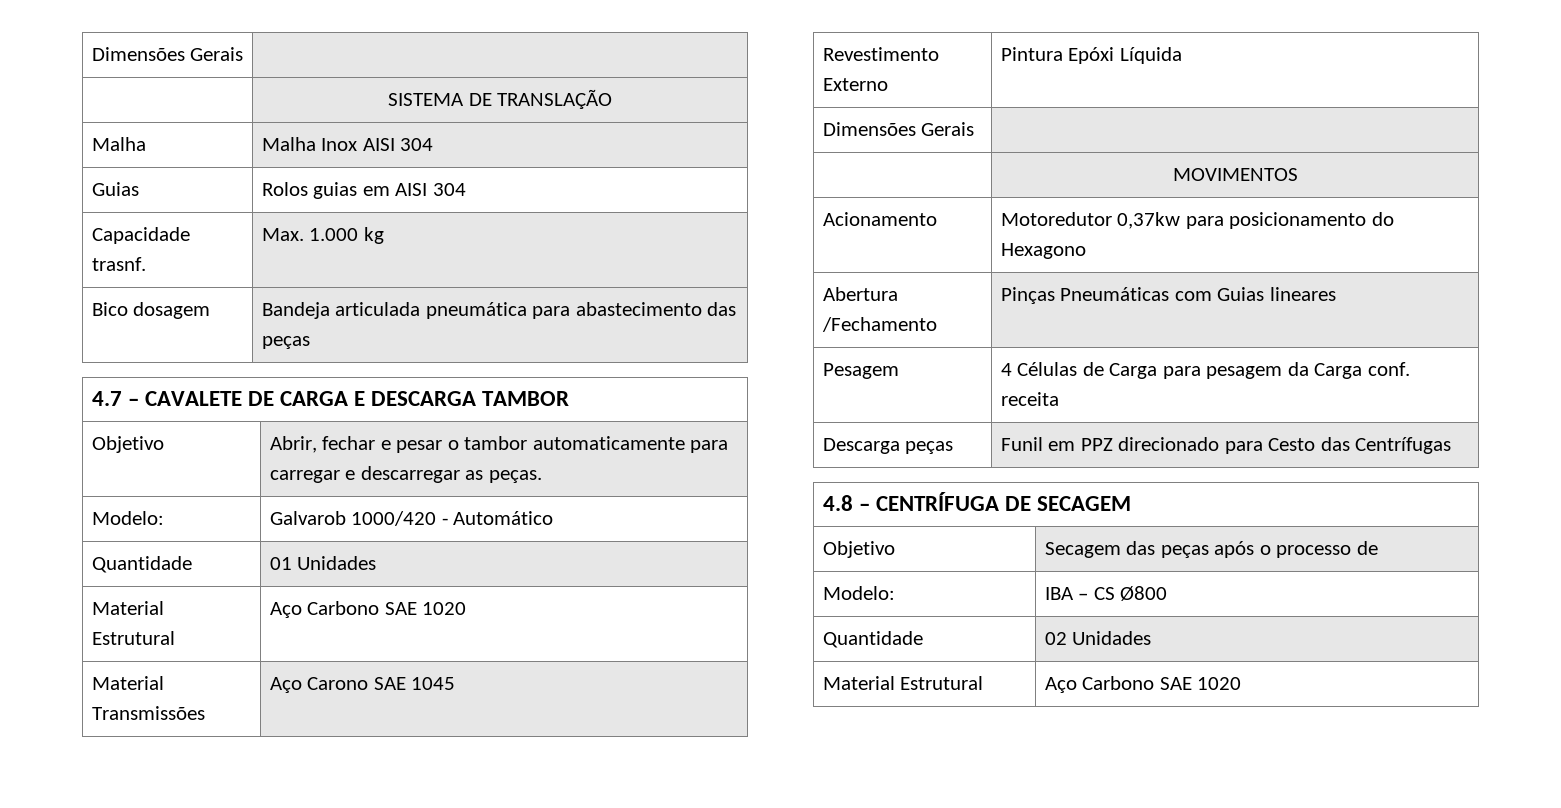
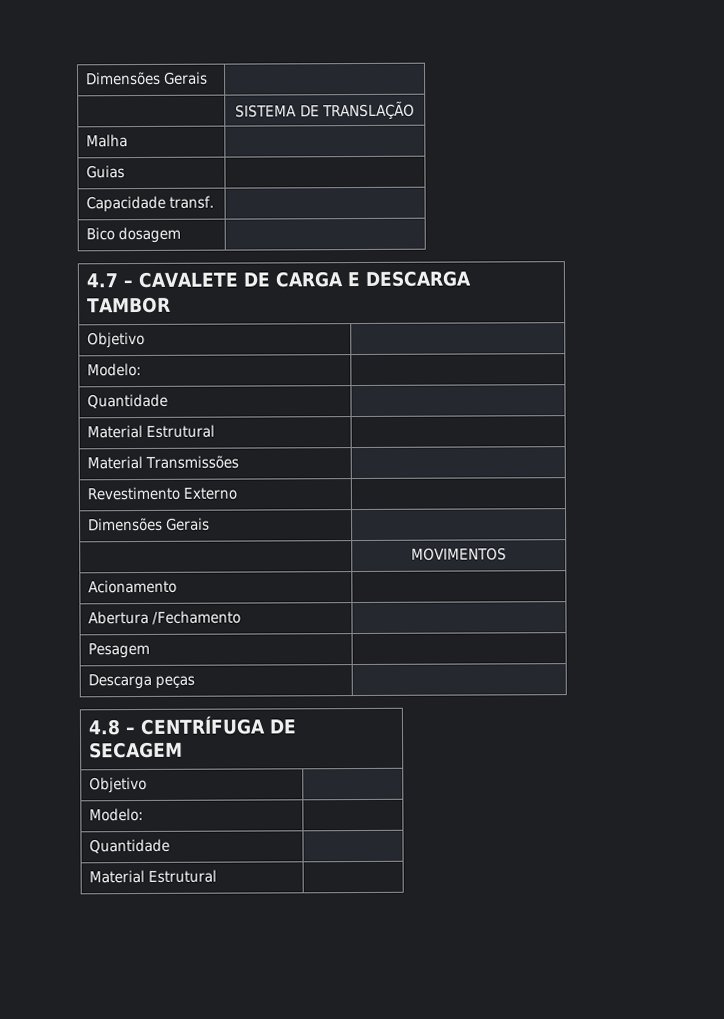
[261,137,434,151] [91,182,139,196] [261,182,466,199] [91,227,190,244] [91,257,146,271] [261,227,384,244] [91,302,211,319] [261,302,737,319] [261,336,310,349] Malha Inox AISI 304 // Guias | Rolos guias em AISI 304 // Capacidade trasnf. | Max. 1.000 kg // Bico dosagem | Bandeja articulada pneumática para abastecimento das peças -> [86,165,126,179] [86,195,215,213] [86,226,182,244] // Guias | // Capacidade transf. | // Bico dosagem |
[269,436,729,453] [269,466,542,483] [91,511,164,525] [269,511,554,526] [91,556,192,573] [269,556,377,570] [91,601,164,615] [91,631,175,645] [269,601,467,618] [91,676,164,690] [91,706,205,720] [269,677,456,693] Abrir, fechar e pesar o tambor automaticamente para carregar e descarregar as peças. // Modelo: | Galvarob 1000/420 - Automático // Quantidade | 01 Unidades // Material Estrutural | Aço Carbono SAE 1020 // Material Transmissões | Aço Carono SAE 1045 -> [87,362,143,377] [87,393,169,409] [87,424,216,439] [87,455,240,470] // Modelo: | // Quantidade | // Material Estrutural | // Material Transmissões |
[1000,47,1182,64] Pintura Epóxi Líquida -> (238, 493) none
[1000,212,1394,229] [1000,243,1086,259] [822,287,898,301] [821,317,937,332] [1000,287,1336,304] [822,363,899,379] [1000,362,1410,379] [1000,392,1059,406] [822,438,954,454] [1000,437,1452,454] Motoredutor 0,37kw para posicionamento do Hexagono // Abertura /Fechamento | Pinças Pneumáticas com Guias lineares // Pesagem | 4 Células de Carga para pesagem da Carga conf. receita // Descarga peças | Funil em PPZ direcionado para Cesto das Centrífugas -> [88,610,242,625] [88,642,151,659] [88,673,196,690] // Abertura /Fechamento | // Pesagem | // Descarga peças |
[1044,541,1378,558] [822,586,895,600] [1044,586,1168,601] [822,631,923,648] [1044,631,1152,645] [822,676,984,690] [1044,676,1242,693] Secagem das peças após o processo de // Modelo: | IBA – CS Ø800 // Quantidade | 02 Unidades // Material Estrutural | Aço Carbono SAE 1020 -> [89,807,145,822] [89,838,171,854] [89,869,218,884] // Modelo: | // Quantidade | // Material Estrutural |

